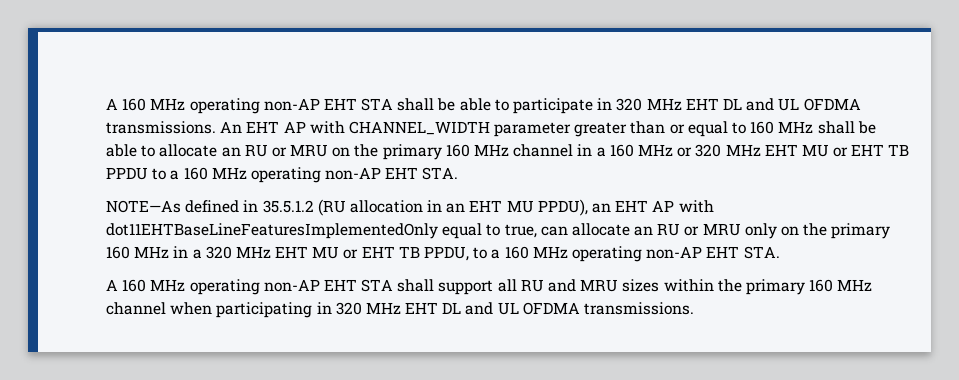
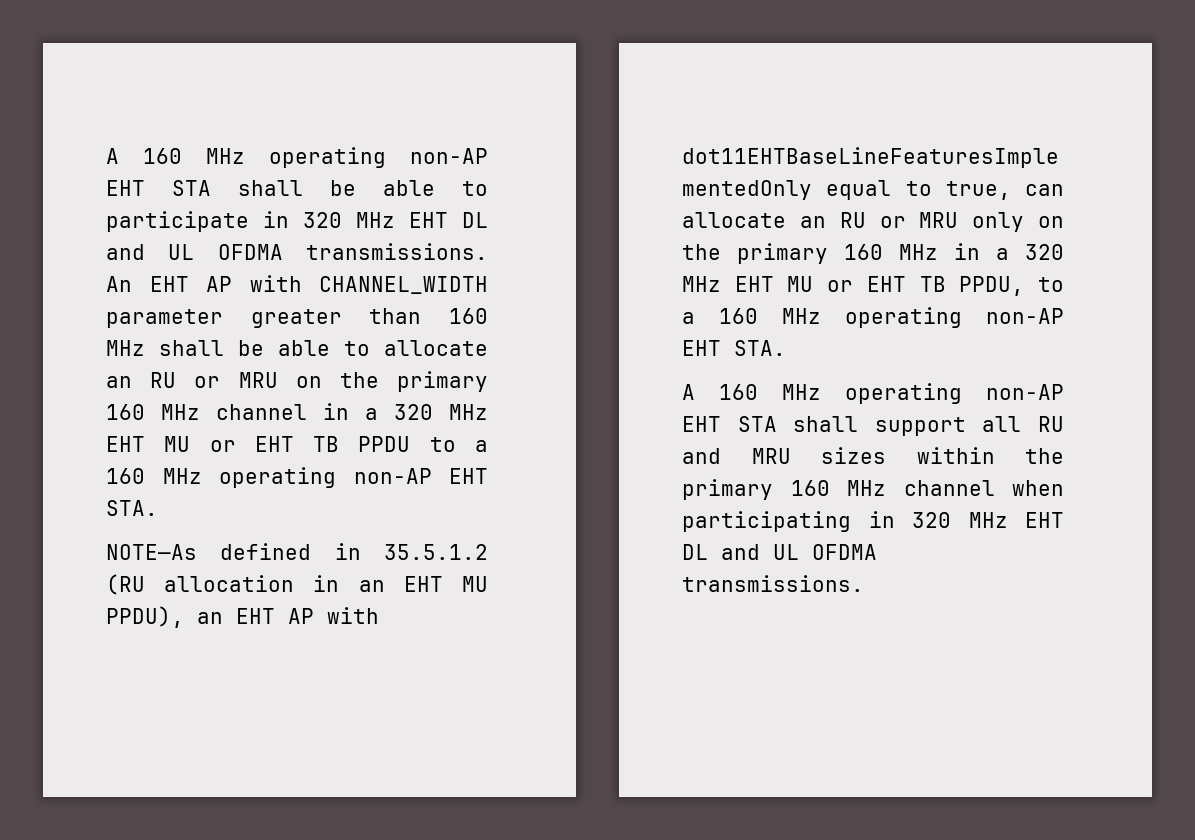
[669,121,747,137] or equal to -> (422, 316) none
[609,144,693,157] 160 MHz or -> (378, 414) none

